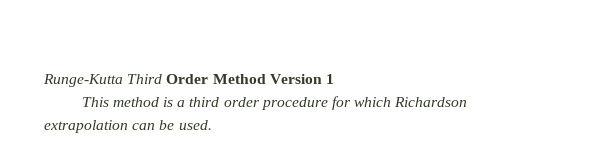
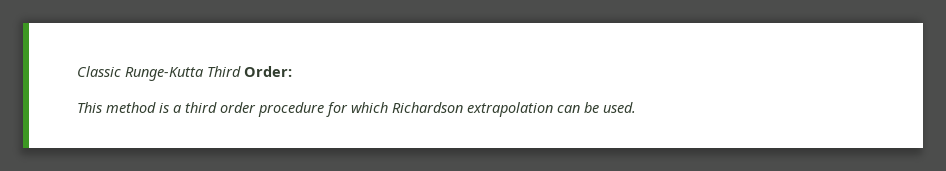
(43, 80) none -> [77,66,121,77] Classic
[166,74,334,84] Order Method Version 1 -> [244,66,292,77] Order:

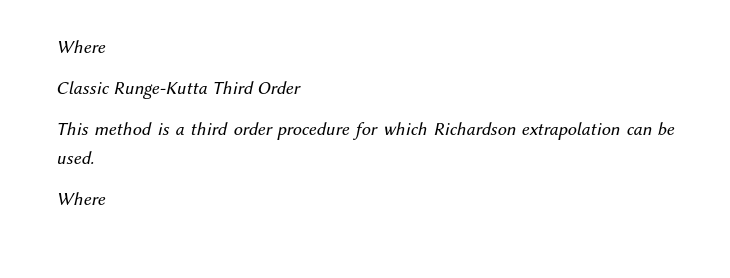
(77, 71) none -> [56,40,106,53] Where //
[244,66,292,77] Order: -> [257,81,301,94] Order
(636, 107) none -> [56,192,106,205] // Where

